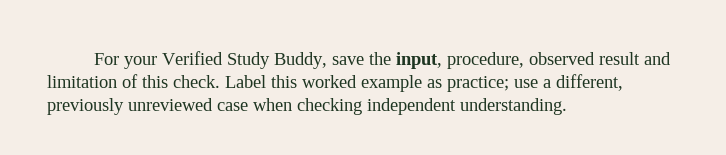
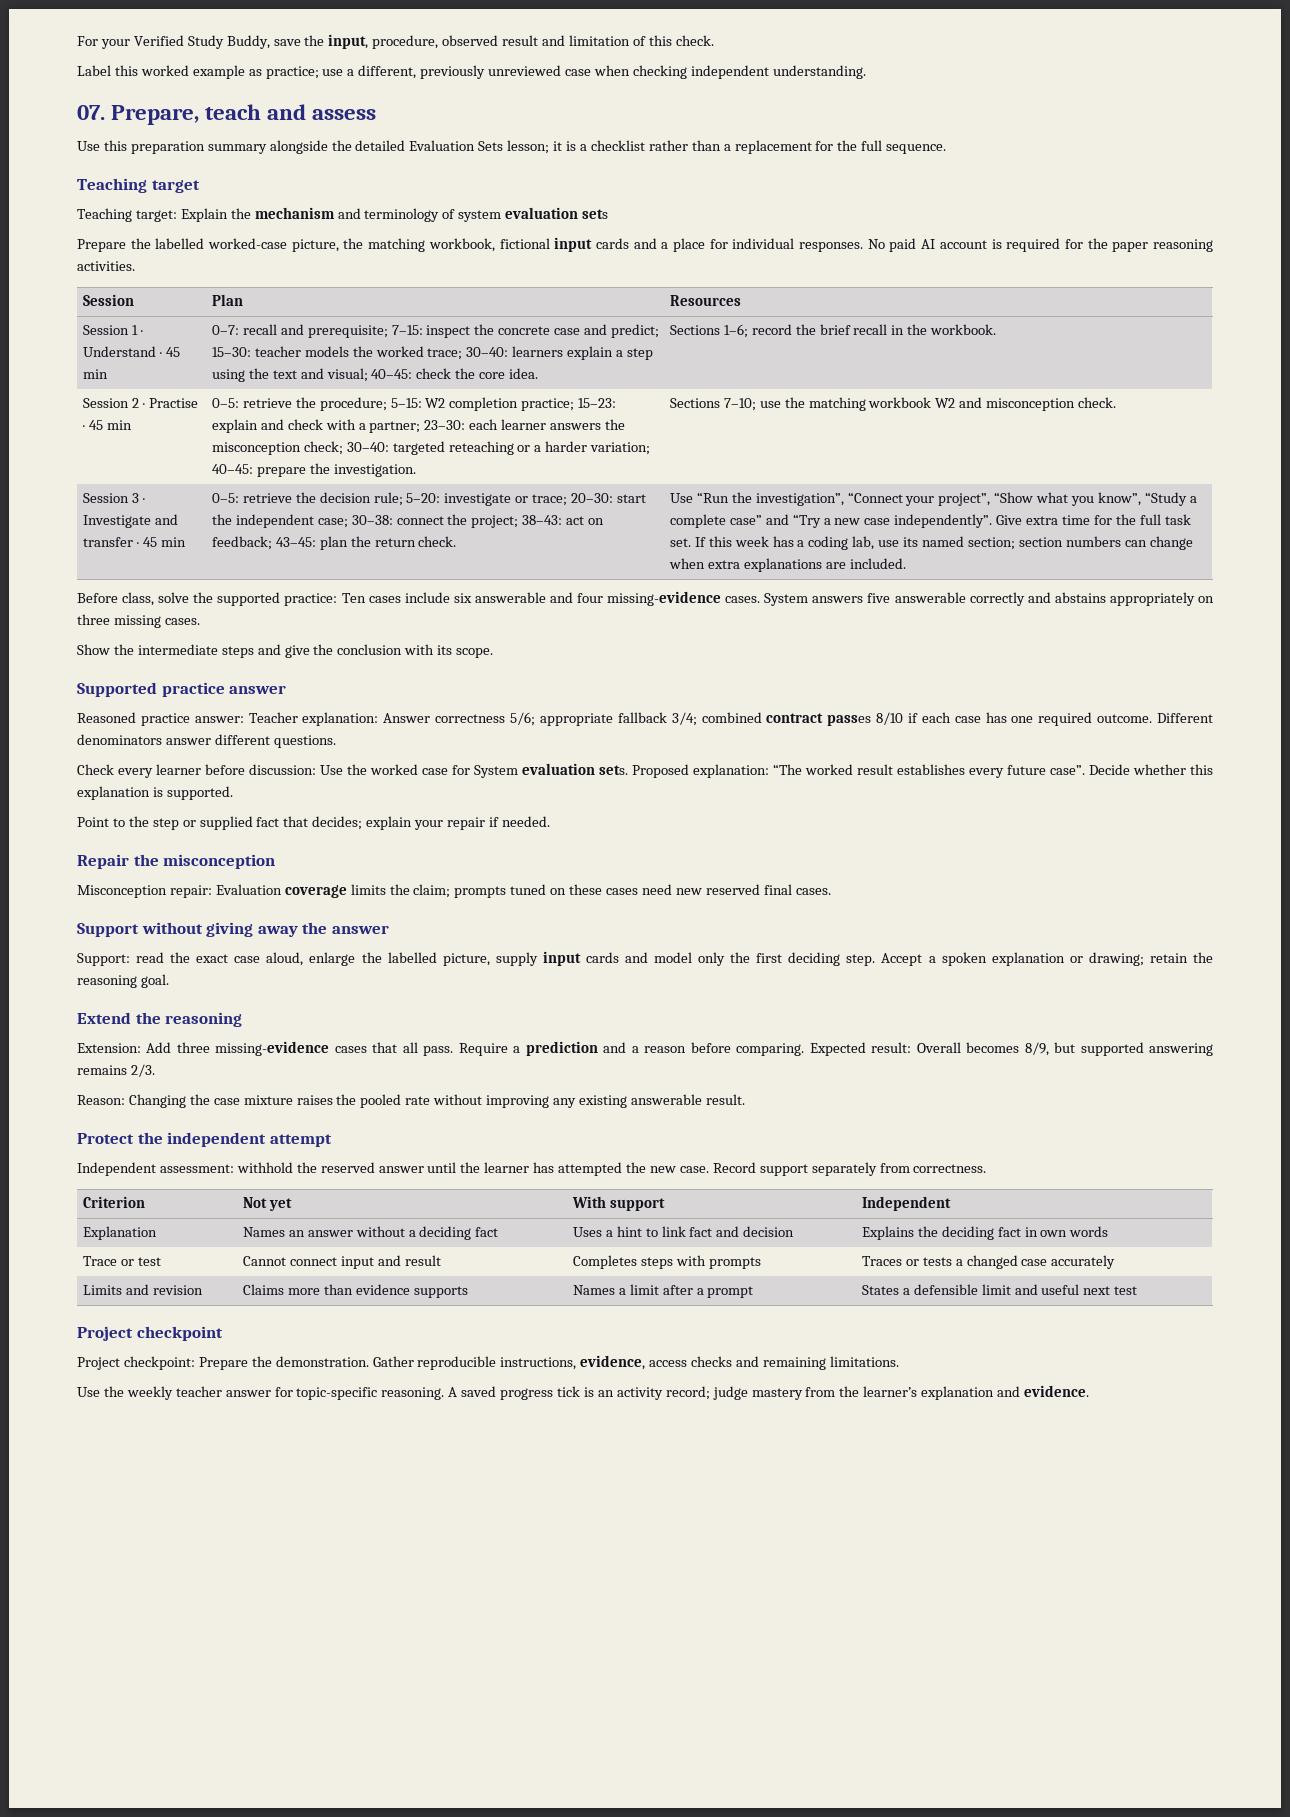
(220, 81) none -> (714, 40) //
(567, 106) none -> [77,104,377,125] [77,140,947,154] [77,178,200,193] [77,207,609,222] [77,237,1214,252] [77,261,135,271] [82,294,134,306] [211,294,243,306] [669,295,741,306] [82,325,143,335] [82,346,180,357] [82,369,108,379] [211,324,660,338] [211,346,654,360] [211,368,539,382] [669,324,997,338] [82,398,198,408] [82,420,132,430] [211,397,617,411] [211,419,626,433] [211,441,651,455] [211,463,416,477] [669,397,1117,411] [82,493,145,503] [82,514,178,528] [82,537,186,547] [211,492,647,506] [211,514,605,528] [211,536,457,550] [669,492,1197,506] [669,514,1191,528] [669,536,1193,550] [668,558,906,572] [77,591,1214,606] [77,614,200,628] [77,644,494,658] [77,682,287,697] [77,712,1213,726] [77,734,336,748] [77,763,1213,778] [77,786,233,800] [77,816,550,830] [77,854,276,869] [77,884,831,898] [77,922,389,937] [77,951,1214,966] [77,974,169,988] [77,1012,243,1027] [77,1041,1214,1056] [77,1064,155,1077] [77,1094,745,1108] [77,1132,332,1147] [77,1162,987,1176] [82,1196,145,1208] [242,1197,292,1211] [571,1196,665,1211] [861,1196,951,1211] [82,1226,157,1240] [242,1226,499,1240] [572,1226,795,1237] [861,1226,1109,1240] [82,1256,161,1266] [242,1255,441,1269] [572,1255,761,1269] [861,1255,1116,1269] [82,1284,203,1295] [242,1284,468,1298] [572,1284,754,1298] [861,1284,1138,1295] [77,1326,223,1341] [77,1355,899,1370] [77,1385,1090,1400] // 07. Prepare, teach and assess // Use this preparation summary alongside the detailed Evaluation Sets lesson; it is a checklist rather than a replacement for the full sequence. // Teaching target // Teaching target: Explain the mechanism and terminology of system evaluation sets // Prepare the labelled worked-case picture, the matching workbook, fictional input cards and a place for individual responses. No paid AI account is required for the paper reasoning activities. // Session | Plan | Resources // Session 1 · Understand · 45 min | 0–7: recall and prerequisite; 7–15: inspect the concrete case and predict; 15–30: teacher models the worked trace; 30–40: learners explain a step using the text and visual; 40–45: check the core idea. | Sections 1–6; record the brief recall in the workbook. // Session 2 · Practise · 45 min | 0–5: retrieve the procedure; 5–15: W2 completion practice; 15–23: explain and check with a partner; 23–30: each learner answers the misconception check; 30–40: targeted reteaching or a harder variation; 40–45: prepare the investigation. | Sections 7–10; use the matching workbook W2 and misconception check. // Session 3 · Investigate and transfer · 45 min | 0–5: retrieve the decision rule; 5–20: investigate or trace; 20–30: start the independent case; 30–38: connect the project; 38–43: act on feedback; 43–45: plan the return check. | Use “Run the investigation”, “Connect your project”, “Show what you know”, “Study a complete case” and “Try a new case independently”. Give extra time for the full task set. If this week has a coding lab, use its named section; section numbers can change when extra explanations are included. // Before class, solve the supported practice: Ten cases include six answerable and four missing-evidence cases. System answers five answerable correctly and abstains appropriately on three missing cases. // Show the intermediate steps and give the conclusion with its scope. // Supported practice answer // Reasoned practice answer: Teacher explanation: Answer correctness 5/6; appropriate fallback 3/4; combined contract passes 8/10 if each case has one required outcome. Different denominators answer different questions. // Check every learner before discussion: Use the worked case for System evaluation sets. Proposed explanation: “The worked result establishes every future case”. Decide whether this explanation is supported. // Point to the step or supplied fact that decides; explain your repair if needed. // Repair the misconception // Misconception repair: Evaluation coverage limits the claim; prompts tuned on these cases need new reserved final cases. // Support without giving away the answer // Support: read the exact case aloud, enlarge the labelled picture, supply input cards and model only the first deciding step. Accept a spoken explanation or drawing; retain the reasoning goal. // Extend the reasoning // Extension: Add three missing-evidence cases that all pass. Require a prediction and a reason before comparing. Expected result: Overall becomes 8/9, but supported answering remains 2/3. // Reason: Changing the case mixture raises the pooled rate without improving any existing answerable result. // Protect the independent attempt // Independent assessment: withhold the reserved answer until the learner has attempted the new case. Record support separately from correctness. // Criterion | Not yet | With support | Independent // Explanation | Names an answer without a deciding fact | Uses a hint to link fact and decision | Explains the deciding fact in own words // Trace or test | Cannot connect input and result | Completes steps with prompts | Traces or tests a changed case accurately // Limits and revision | Claims more than evidence supports | Names a limit after a prompt | States a defensible limit and useful next test // Project checkpoint // Project checkpoint: Prepare the demonstration. Gather reproducible instructions, evidence, access checks and remaining limitations. // Use the weekly teacher answer for topic-specific reasoning. A saved progress tick is an activity record; judge mastery from the learner’s explanation and evidence.

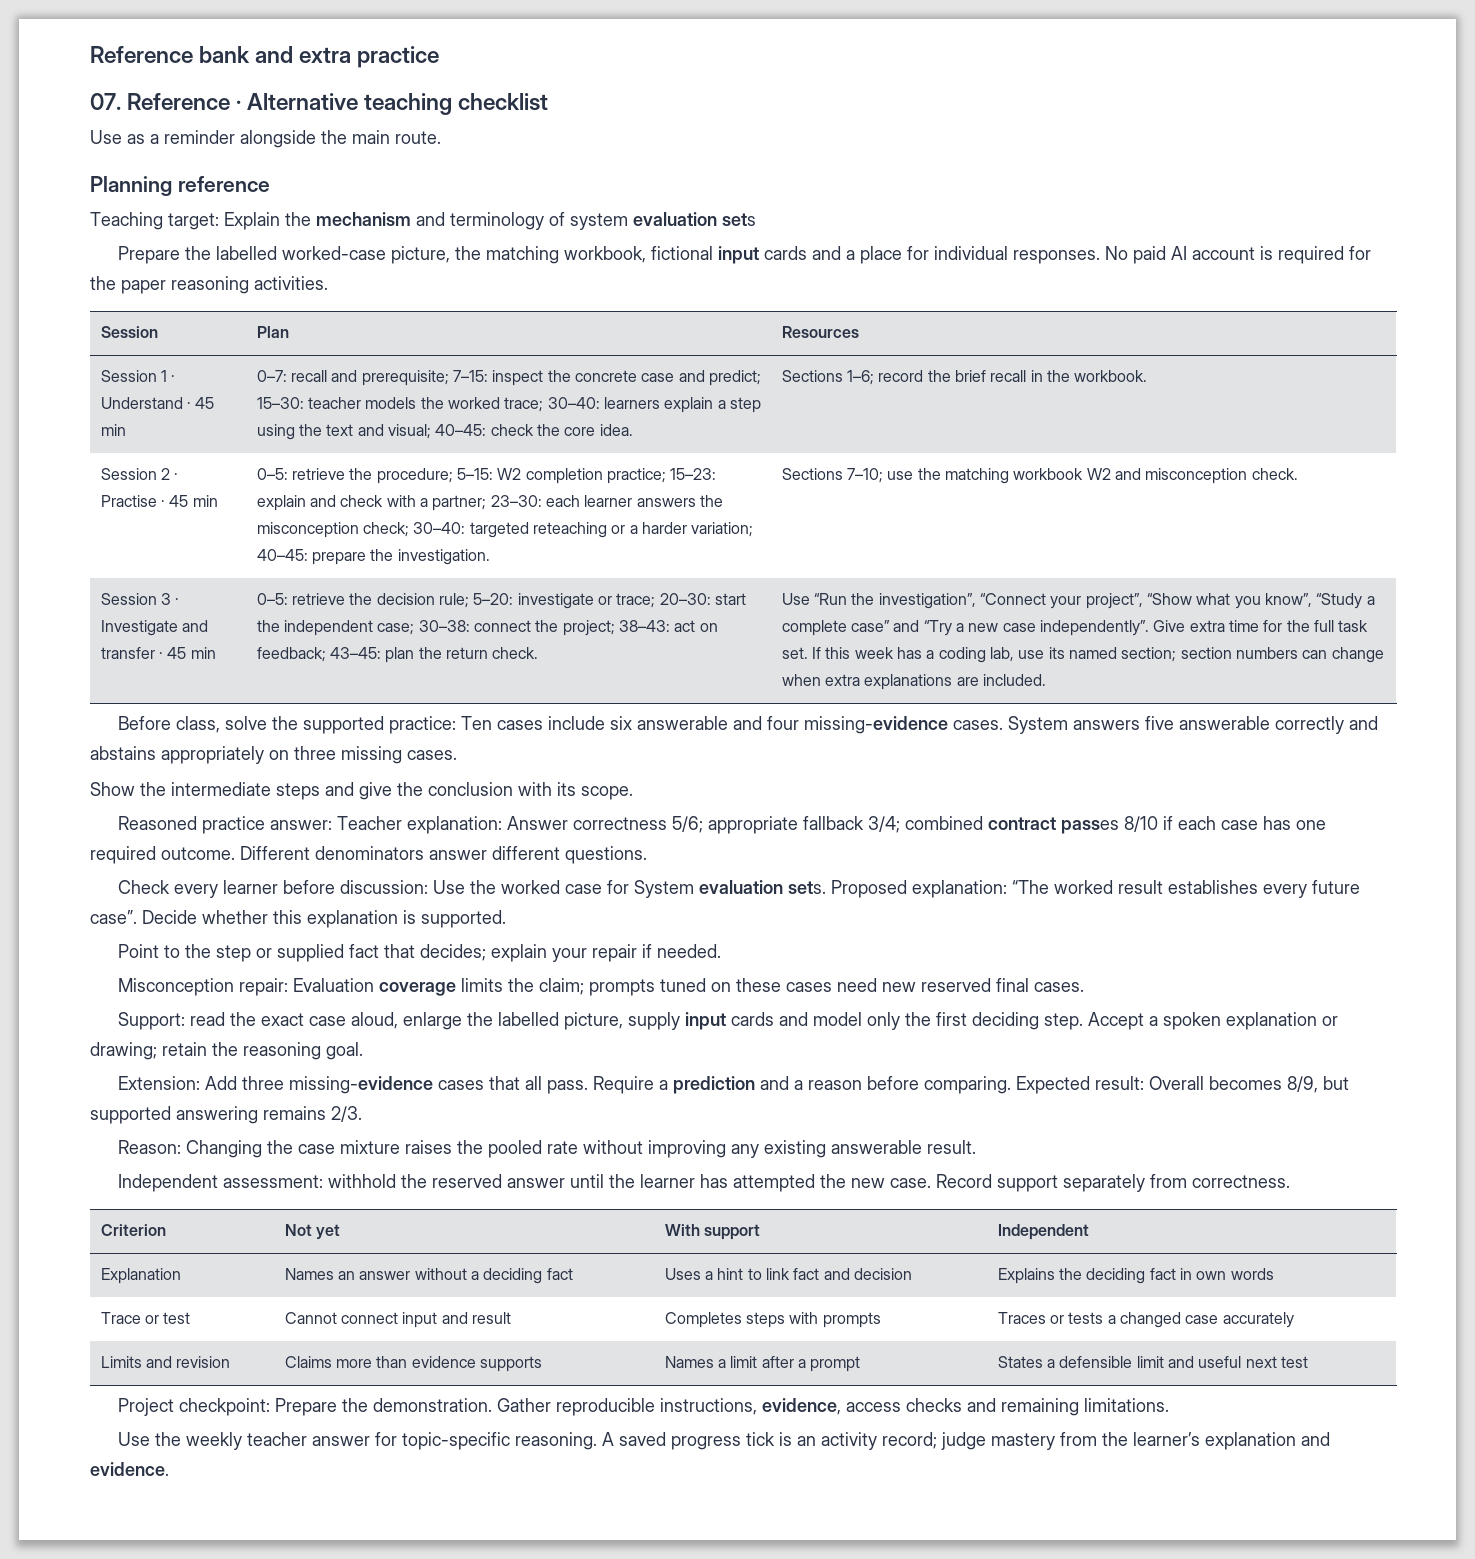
[77,34,714,49] [77,65,866,79] [77,104,377,125] [77,140,947,154] [77,178,200,193] For your Verified Study Buddy, save the input, procedure, observed result and limitation of this check. // Label this worked example as practice; use a different, previously unreviewed case when checking independent understanding. // 07. Prepare, teach and assess // Use this preparation summary alongside the detailed Evaluation Sets lesson; it is a checklist rather than a replacement for the full sequence. // Teaching target -> [90,46,440,68] [90,93,549,115] [90,130,441,148] [90,176,270,196] Reference bank and extra practice // 07. Reference · Alternative teaching checklist // Use as a reminder alongside the main route. // Planning reference
[77,682,287,697] // Supported practice answer -> (633, 793) none
[77,854,276,869] // Repair the misconception -> (722, 951) none
[77,922,389,937] // Support without giving away the answer -> (1085, 987) none
[77,1012,243,1027] // Extend the reasoning -> (363, 1051) none
[77,1132,332,1147] // Protect the independent attempt -> (977, 1147) none
[77,1326,223,1341] // Project checkpoint -> (1308, 1362) none

